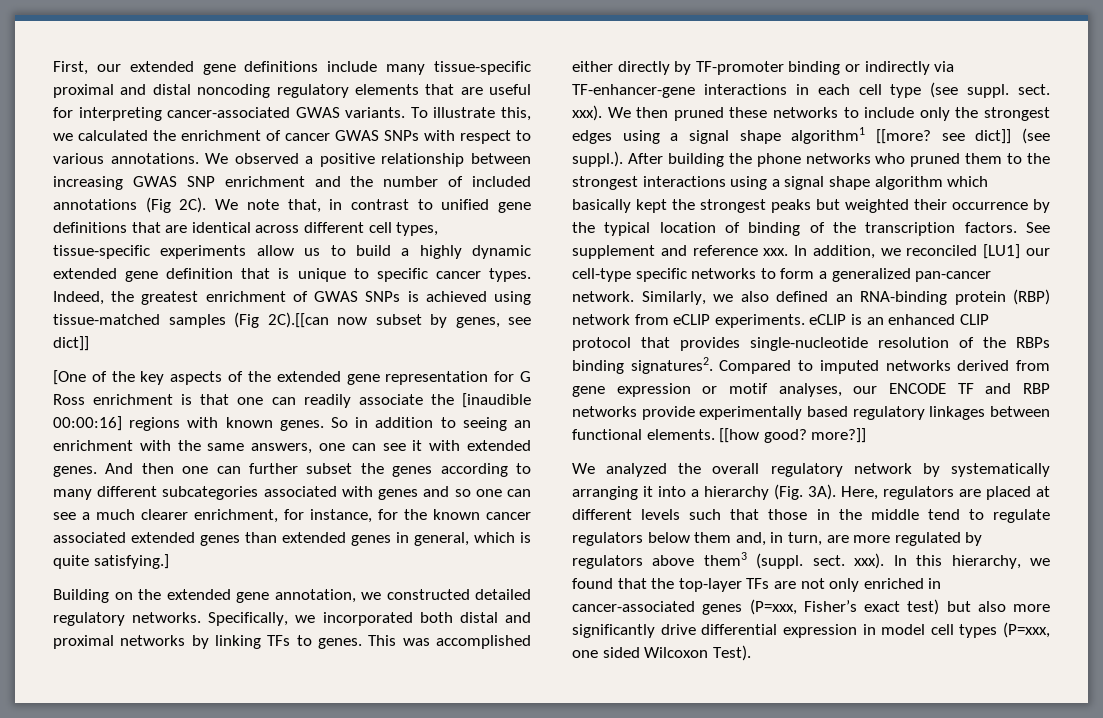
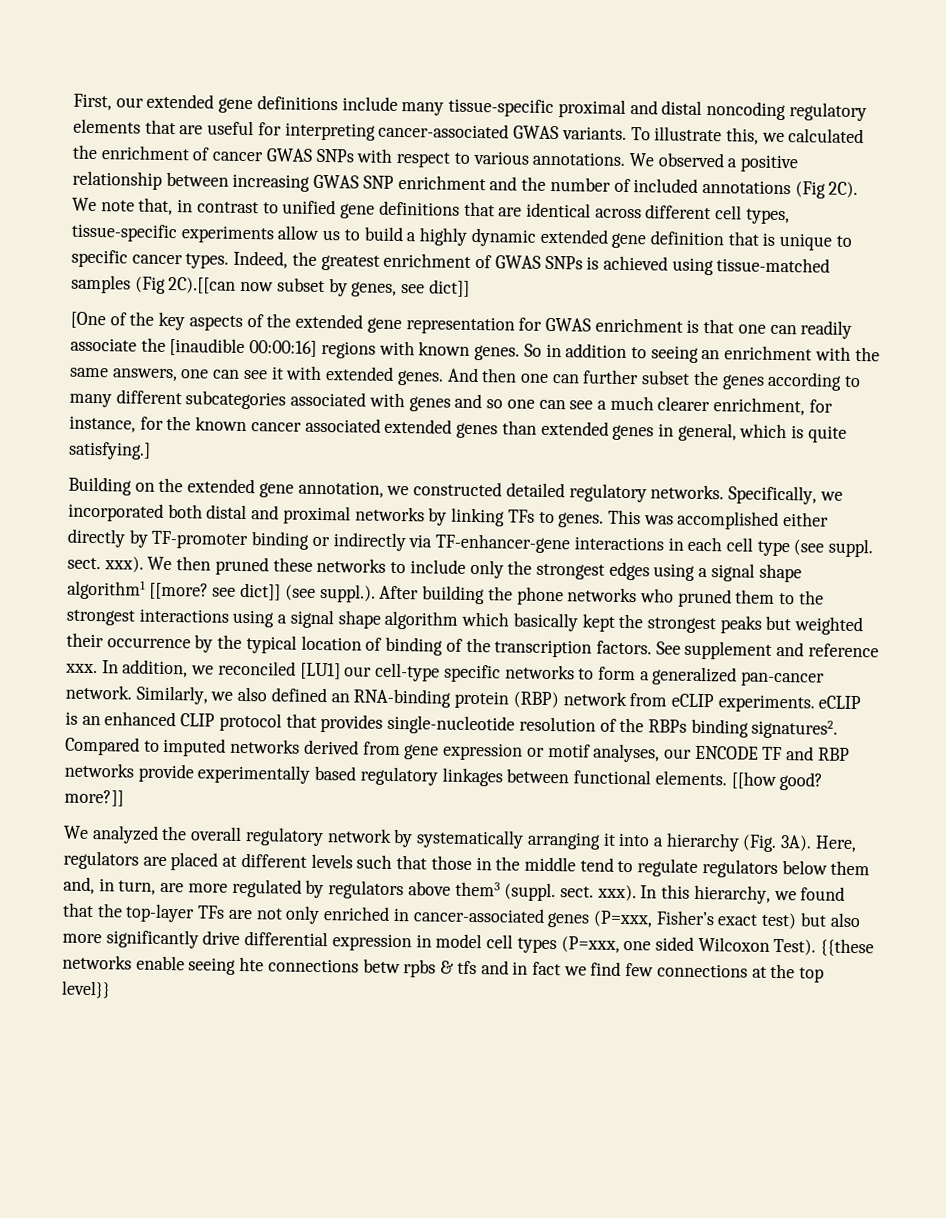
[520,371,531,382] [53,394,85,405] G Ross -> [544,317,591,332] GWAS
(751, 653) none -> [820,938,875,957] [62,954,825,983] [61,980,111,999] {{these networks enable seeing hte connections betw rpbs & tfs and in fact we find few connections at the top level}}

